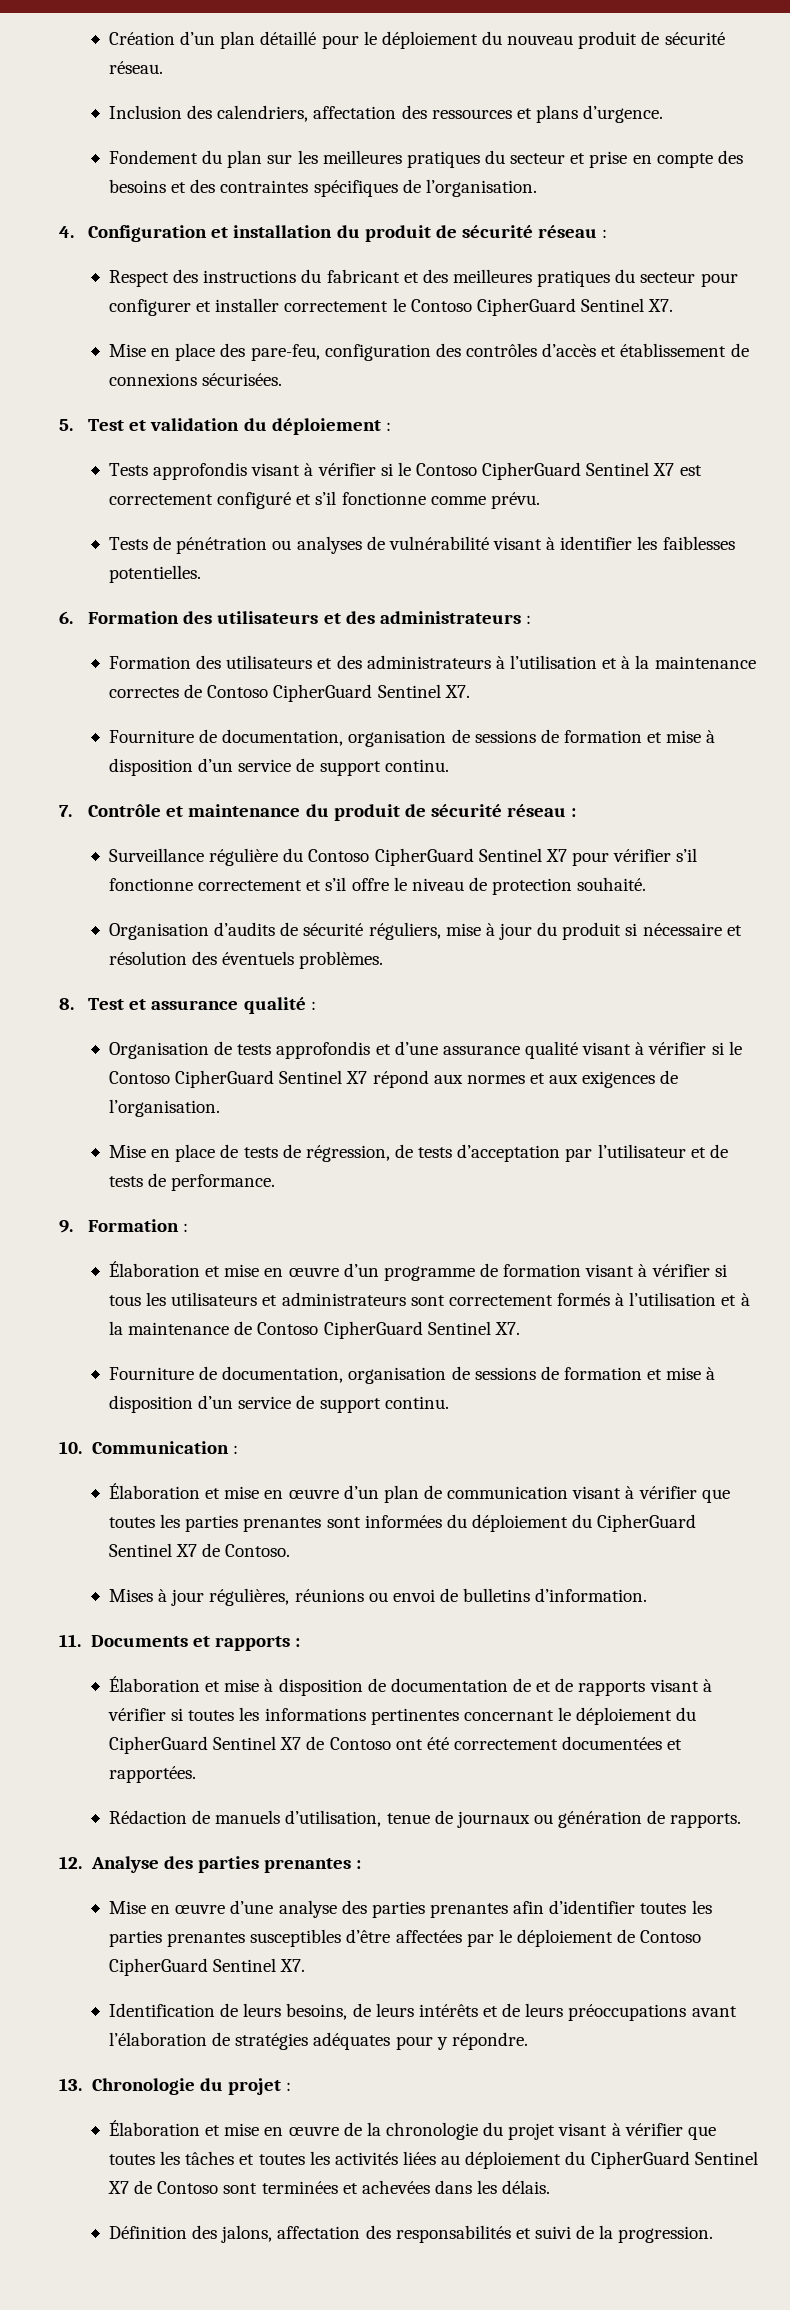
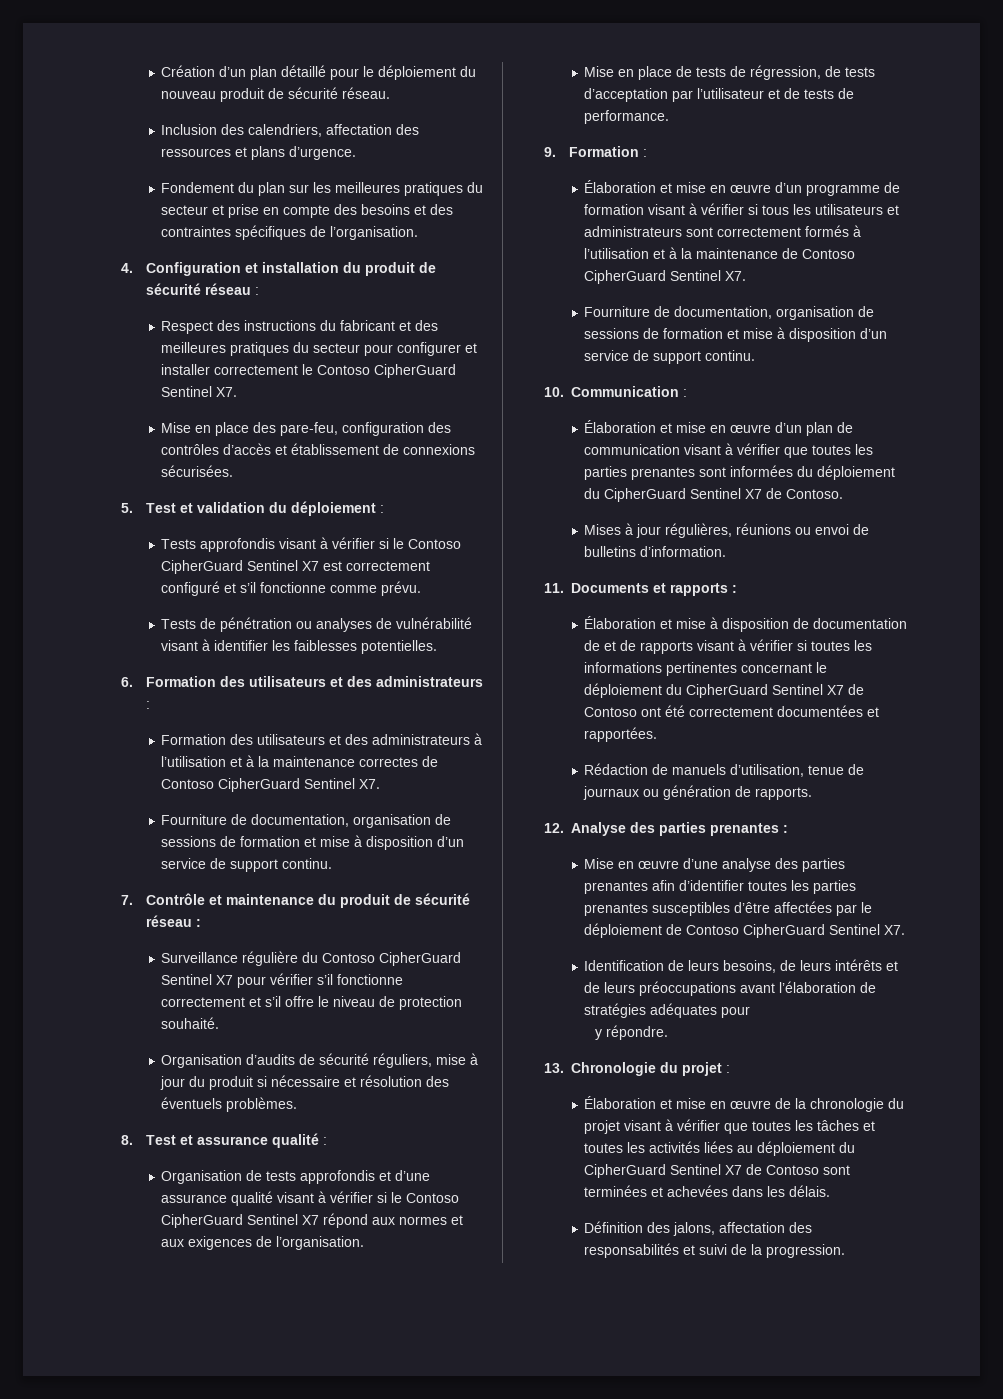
(433, 2043) none -> (751, 1012) //

